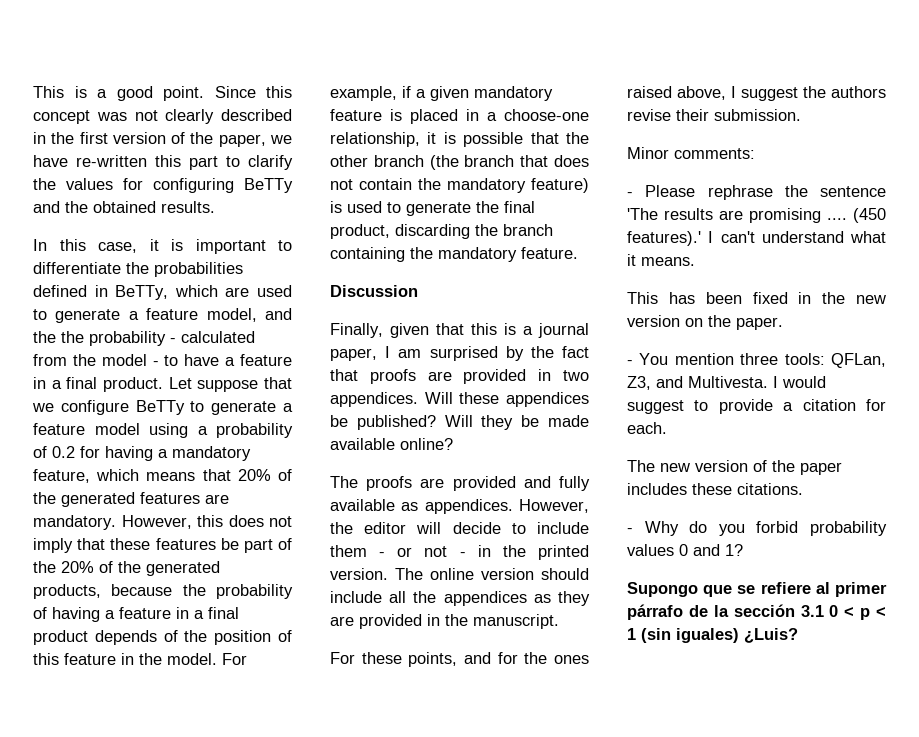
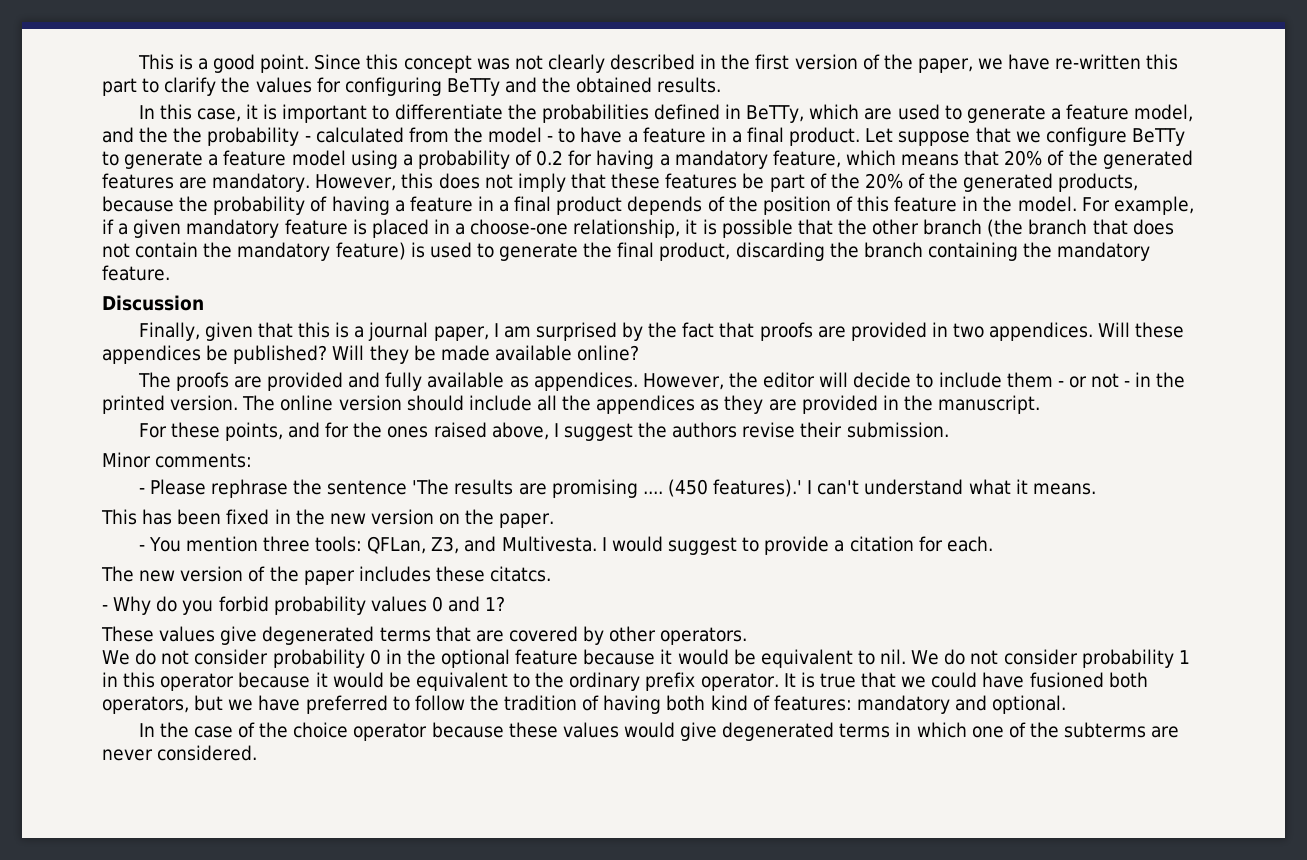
[737,483,803,495] citations. -> [490,566,552,582] citatcs.
[627,582,887,597] [627,604,886,620] [627,628,798,643] Supongo que se refiere al primer párrafo de la sección 3.1 0 < p < 1 (sin iguales) ¿Luis? -> [101,626,748,645] [102,649,1190,668] [102,672,1148,691] [102,695,1067,714] [138,722,1180,741] [102,745,258,761] These values give degenerated terms that are covered by other operators. // We do not consider probability 0 in the optional feature because it would be equivalent to nil. We do not consider probability 1 in this operator because it would be equivalent to the ordinary prefix operator. It is true that we could have fusioned both operators, but we have preferred to follow the tradition of having both kind of features: mandatory and optional. // In the case of the choice operator because these values would give degenerated terms in which one of the subterms are never considered.

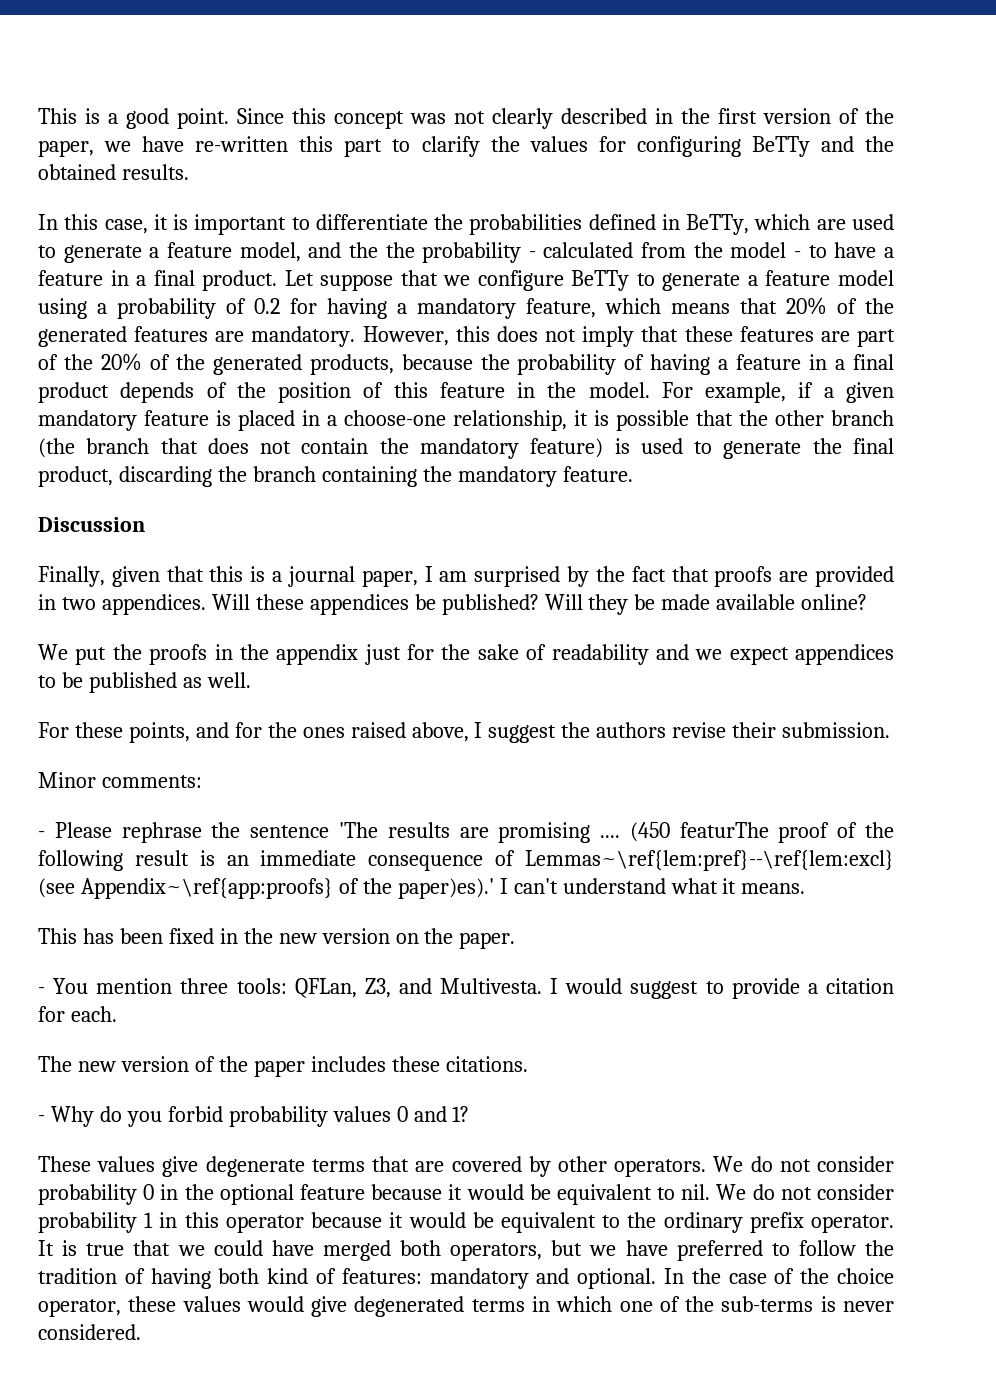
[742,173,765,189] be -> [820,331,850,342] are
[137,372,1186,391] [102,395,1041,414] The proofs are provided and fully available as appendices. However, the editor will decide to include them - or not - in the printed version. The online version should include all the appendices as they are provided in the manuscript. -> [38,644,894,665] [38,672,251,693] We put the proofs in the appendix just for the sake of readability and we expect appendices to be published as well.
[713,479,803,497] features).' -> [679,822,895,843] [38,850,894,871] [38,878,494,899] featurThe proof of the following result is an immediate consequence of Lemmas~\ref{lem:pref}--\ref{lem:excl} (see Appendix~\ref{app:proofs} of the paper)es).'
[490,566,552,582] citatcs. -> [445,1056,528,1072] citations.
[262,626,375,645] degenerated -> [205,1156,305,1177] degenerate
(748, 636) // -> (707, 1168) none
[1029,672,1104,688] fusioned -> [322,1240,391,1261] merged
(1067, 704) // -> (657, 1278) none
[353,722,504,741] operator because -> [38,1299,121,1317] operator,
[1064,722,1180,738] subterms are -> [721,1296,836,1312] sub-terms is

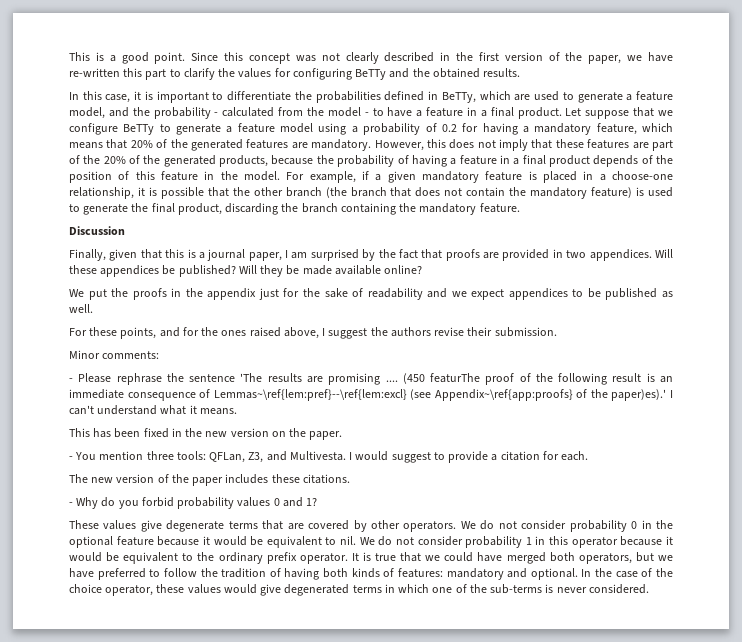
[385,242,415,258] the -> (150, 111) none
[267,1268,309,1284] kind -> [351,568,380,578] kinds

